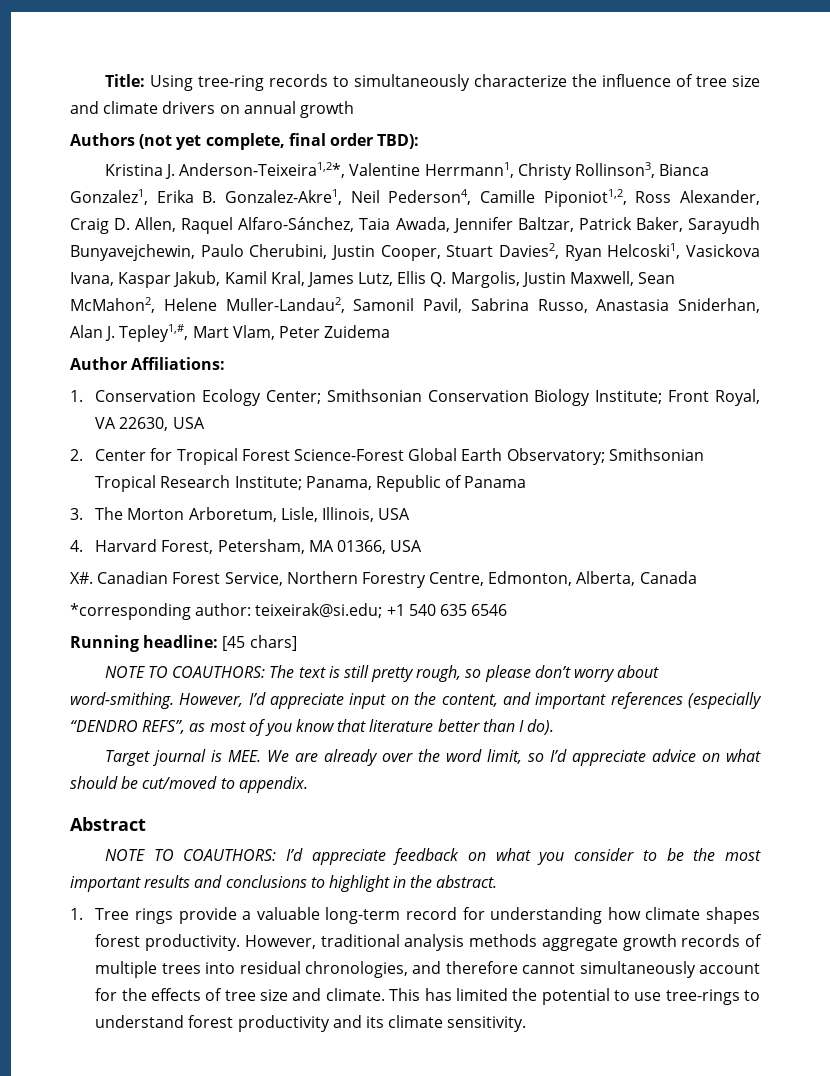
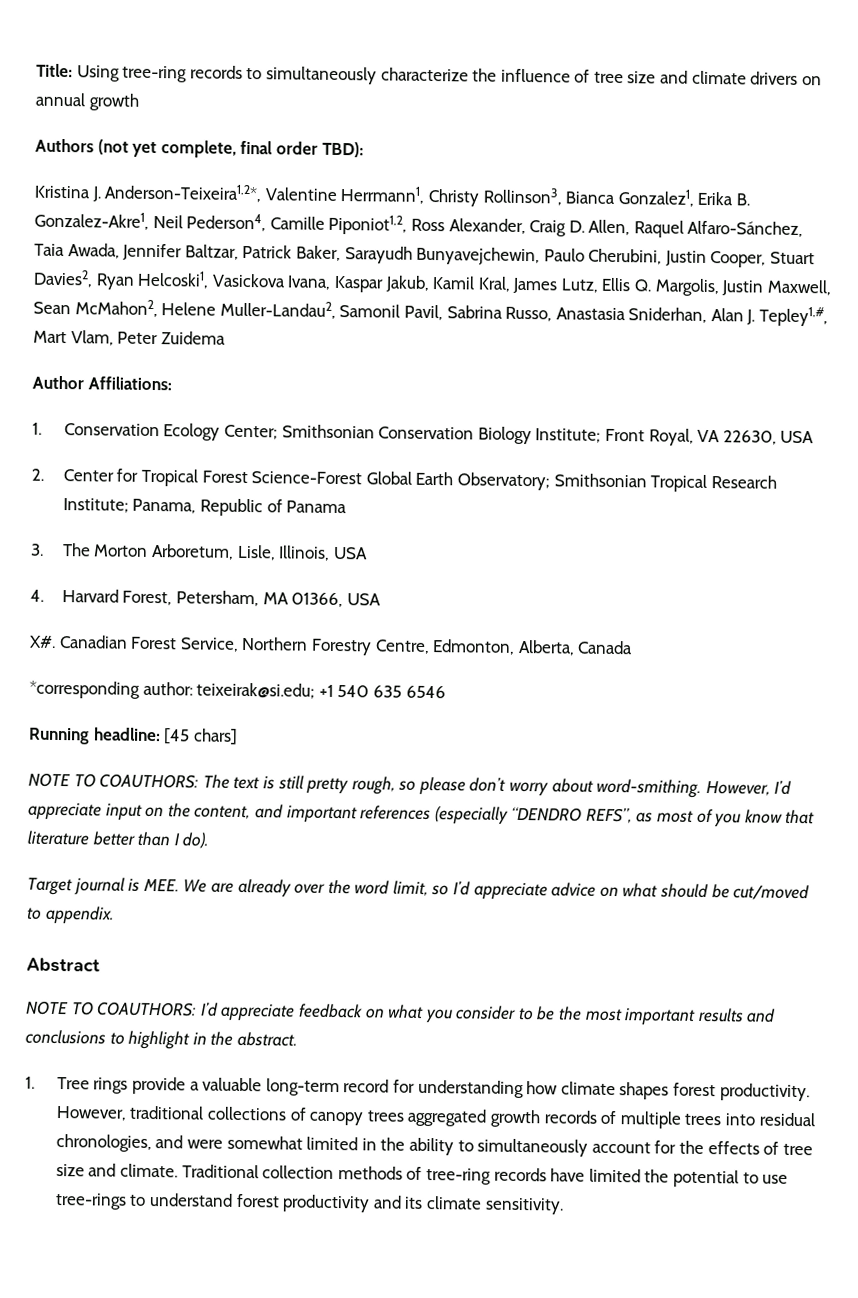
[404,934,618,951] analysis methods aggregate -> [207,1106,488,1127] collections of canopy trees aggregated
[445,961,576,974] therefore cannot -> [187,1135,474,1156] were somewhat limited in the ability to
[389,988,452,1001] This has -> [181,1164,586,1185] Traditional collection methods of tree-ring records have

